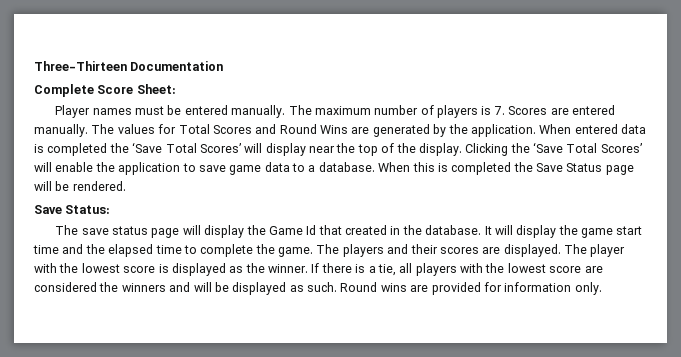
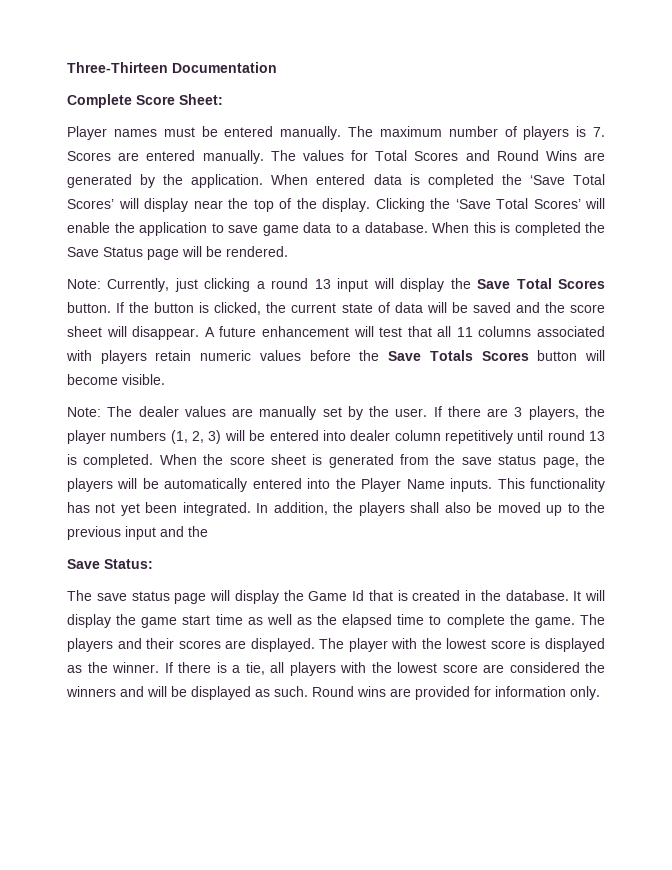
(126, 186) none -> [67,278,605,292] [67,302,605,315] [67,326,605,340] [66,350,606,364] [67,374,165,385] [67,406,605,420] [67,430,605,444] [67,454,605,468] [67,478,605,492] [67,502,605,516] [67,526,208,540] // Note: Currently, just clicking a round 13 input will display the Save Total Scores button. If the button is clicked, the current state of data will be saved and the score sheet will disappear. A future enhancement will test that all 11 columns associated with players retain numeric values before the Save Totals Scores button will become visible. // Note: The dealer values are manually set by the user. If there are 3 players, the player numbers (1, 2, 3) will be entered into dealer column repetitively until round 13 is completed. When the score sheet is generated from the save status page, the players will be automatically entered into the Player Name inputs. This functionality has not yet been integrated. In addition, the players shall also be moved up to the previous input and the
(342, 230) none -> [397,590,408,601] is
[62,244,84,254] and -> [247,614,312,625] as well as

